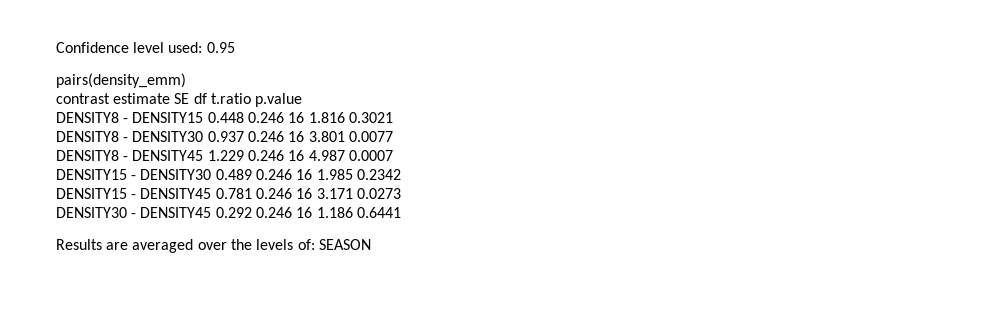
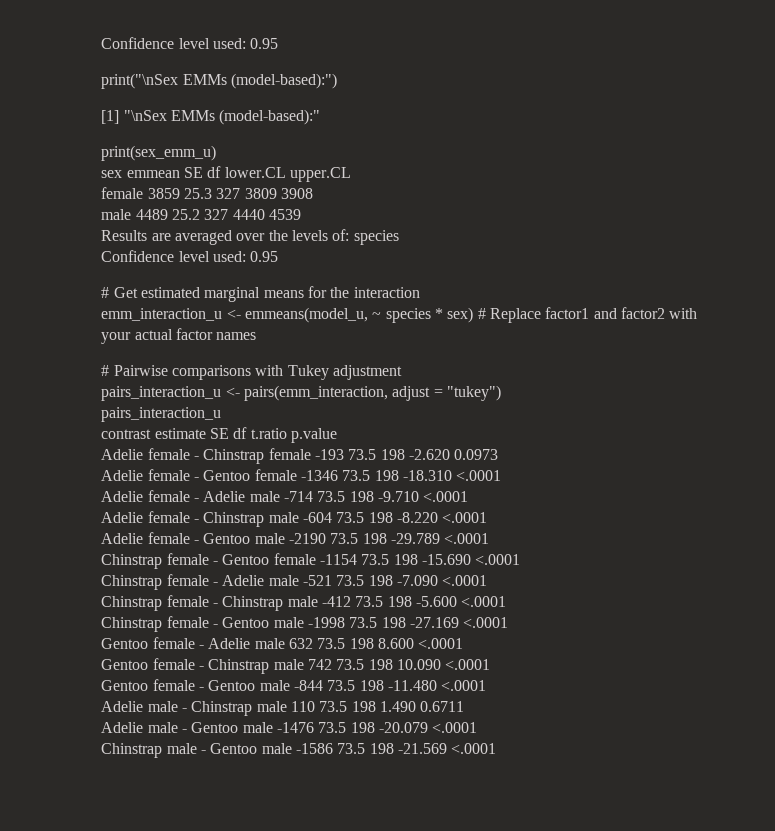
[55,42,235,53] [55,73,186,88] Confidence level used: 0.95 // pairs(density_emm) -> [101,37,279,49] [101,73,338,89] [101,109,321,125] [101,145,217,161] [101,166,352,182] [101,187,314,199] [101,209,302,220] [101,229,399,245] [101,250,279,262] [101,286,420,302] [101,307,698,323] [101,328,257,344] [101,365,403,380] [101,385,502,401] [101,407,222,422] Confidence level used: 0.95 // print("\nSex EMMs (model-based):") // [1] "\nSex EMMs (model-based):" // print(sex_emm_u) // sex emmean SE df lower.CL upper.CL // female 3859 25.3 327 3809 3908 // male 4489 25.2 327 4440 4539 // Results are averaged over the levels of: species // Confidence level used: 0.95 // # Get estimated marginal means for the interaction // emm_interaction_u <- emmeans(model_u, ~ species * sex) # Replace factor1 and factor2 with your actual factor names // # Pairwise comparisons with Tukey adjustment // pairs_interaction_u <- pairs(emm_interaction, adjust = "tukey") // pairs_interaction_u
[55,112,394,123] [55,131,394,142] [55,150,394,161] [55,169,402,180] [55,188,402,199] [55,207,402,218] [55,239,372,253] DENSITY8 - DENSITY15 0.448 0.246 16 1.816 0.3021 // DENSITY8 - DENSITY30 0.937 0.246 16 3.801 0.0077 // DENSITY8 - DENSITY45 1.229 0.246 16 4.987 0.0007 // DENSITY15 - DENSITY30 0.489 0.246 16 1.985 0.2342 // DENSITY15 - DENSITY45 0.781 0.246 16 3.171 0.0273 // DENSITY30 - DENSITY45 0.292 0.246 16 1.186 0.6441 // Results are averaged over the levels of: SEASON -> [101,448,499,464] [101,469,502,481] [101,490,469,502] [101,511,488,527] [101,532,490,544] [101,553,521,569] [101,574,488,590] [101,595,507,611] [101,616,509,632] [101,637,464,649] [101,658,491,674] [101,679,487,691] [101,701,465,716] [101,722,478,733] [101,743,497,758] Adelie female - Chinstrap female -193 73.5 198 -2.620 0.0973 // Adelie female - Gentoo female -1346 73.5 198 -18.310 <.0001 // Adelie female - Adelie male -714 73.5 198 -9.710 <.0001 // Adelie female - Chinstrap male -604 73.5 198 -8.220 <.0001 // Adelie female - Gentoo male -2190 73.5 198 -29.789 <.0001 // Chinstrap female - Gentoo female -1154 73.5 198 -15.690 <.0001 // Chinstrap female - Adelie male -521 73.5 198 -7.090 <.0001 // Chinstrap female - Chinstrap male -412 73.5 198 -5.600 <.0001 // Chinstrap female - Gentoo male -1998 73.5 198 -27.169 <.0001 // Gentoo female - Adelie male 632 73.5 198 8.600 <.0001 // Gentoo female - Chinstrap male 742 73.5 198 10.090 <.0001 // Gentoo female - Gentoo male -844 73.5 198 -11.480 <.0001 // Adelie male - Chinstrap male 110 73.5 198 1.490 0.6711 // Adelie male - Gentoo male -1476 73.5 198 -20.079 <.0001 // Chinstrap male - Gentoo male -1586 73.5 198 -21.569 <.0001

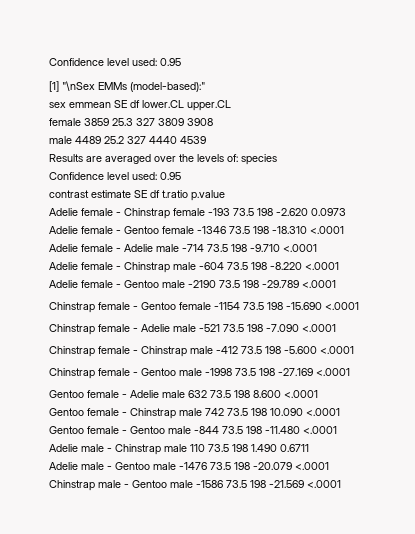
[101,37,279,49] [101,73,338,89] Confidence level used: 0.95 // print("\nSex EMMs (model-based):") -> [48,58,181,66] Confidence level used: 0.95
[101,145,217,161] // print(sex_emm_u) -> (205, 87) none
[101,286,420,302] [101,307,698,323] [101,328,257,344] [101,365,403,380] [101,385,502,401] [101,407,222,422] // # Get estimated marginal means for the interaction // emm_interaction_u <- emmeans(model_u, ~ species * sex) # Replace factor1 and factor2 with your actual factor names // # Pairwise comparisons with Tukey adjustment // pairs_interaction_u <- pairs(emm_interaction, adjust = "tukey") // pairs_interaction_u -> (181, 176) none

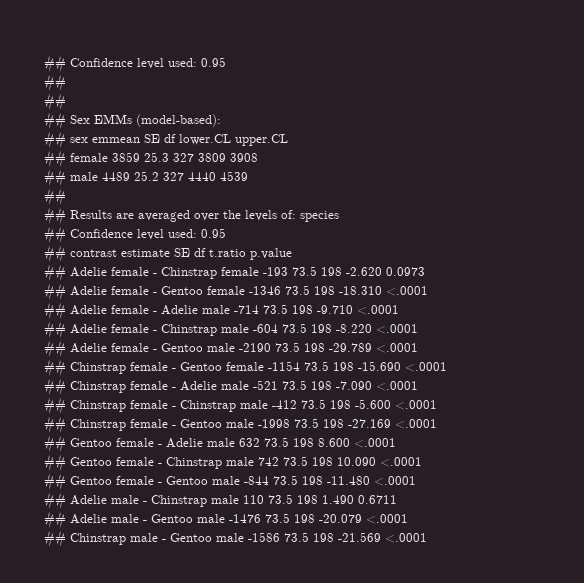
[48,58,181,66] [48,81,205,92] Confidence level used: 0.95 // [1] "\nSex EMMs (model-based):" // -> [44,55,227,72] [44,74,67,91] [44,93,67,110] [44,112,222,129] [44,131,67,148] ## Confidence level used: 0.95 // ## // ## // ## Sex EMMs (model-based): // ##
(231, 105) none -> [44,150,67,167] ##
(213, 122) none -> [44,169,67,186] ##
(206, 140) none -> [44,188,67,205] [44,207,67,224] ## // ##
[48,172,181,180] Confidence level used: 0.95 // -> [44,226,227,243] [44,245,67,262] ## Confidence level used: 0.95 // ##
(225, 195) none -> [44,264,67,281] ##
(346, 212) none -> [44,283,67,300] ##
(344, 230) none -> [44,302,67,319] ##
(317, 248) none -> [44,321,67,338] ##
(339, 266) none -> [44,340,67,357] ##
(336, 284) none -> [44,359,67,376] ##
(359, 306) none -> [44,378,67,395] ##
(336, 328) none -> [44,397,67,414] ##
(354, 350) none -> [44,416,67,433] ##
(350, 372) none -> [44,435,67,452] ##
(318, 394) none -> [44,454,67,471] ##
(340, 412) none -> [44,473,67,490] ##
(337, 430) none -> [44,492,67,509] ##
(309, 448) none -> [44,511,67,528] ##
(329, 466) none -> [44,530,67,547] ##

